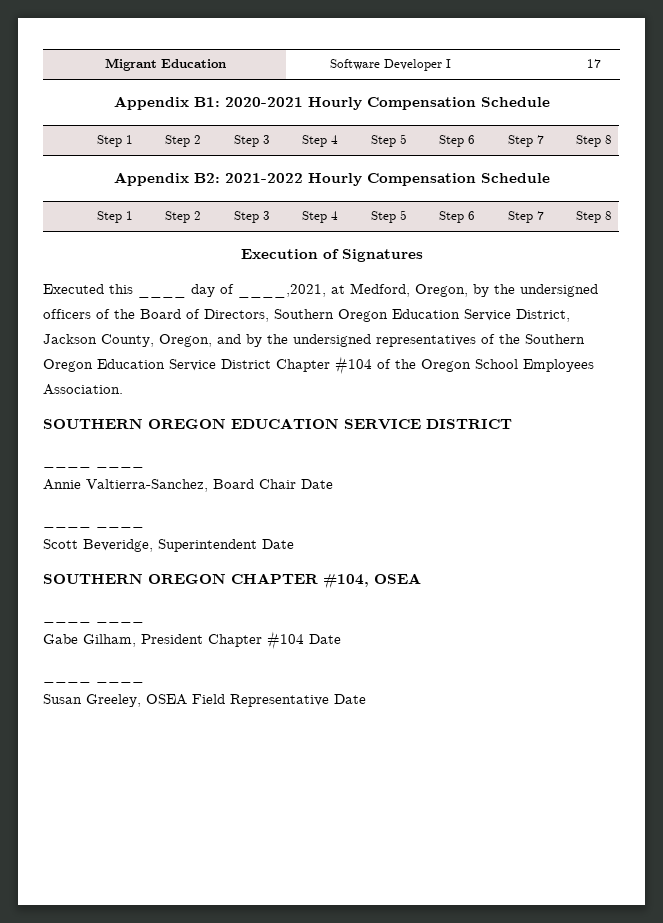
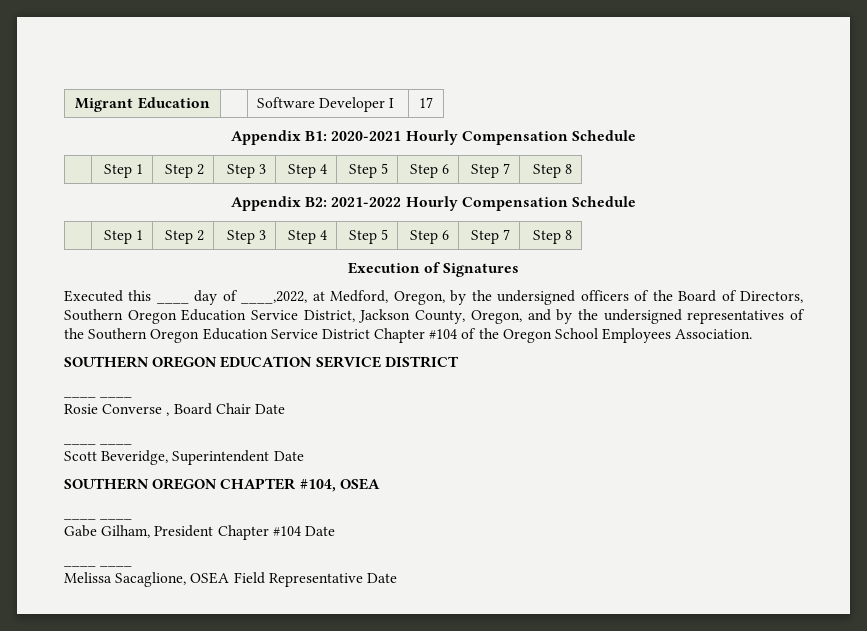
[238,284,326,298] ____,2021, -> [241,291,308,304] ____,2022,
[43,479,208,492] Annie Valtierra-Sanchez, -> [64,404,170,416] Rosie Converse ,
[43,694,141,707] Susan Greeley, -> [64,572,187,587] Melissa Sacaglione,

